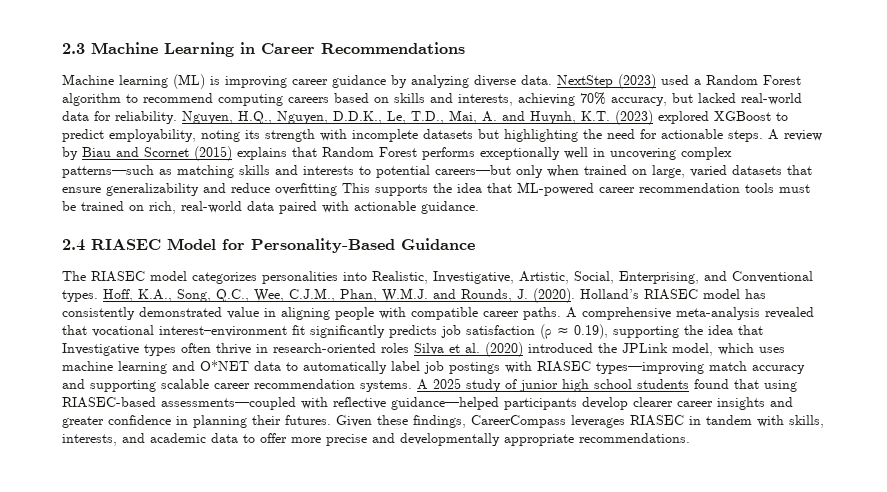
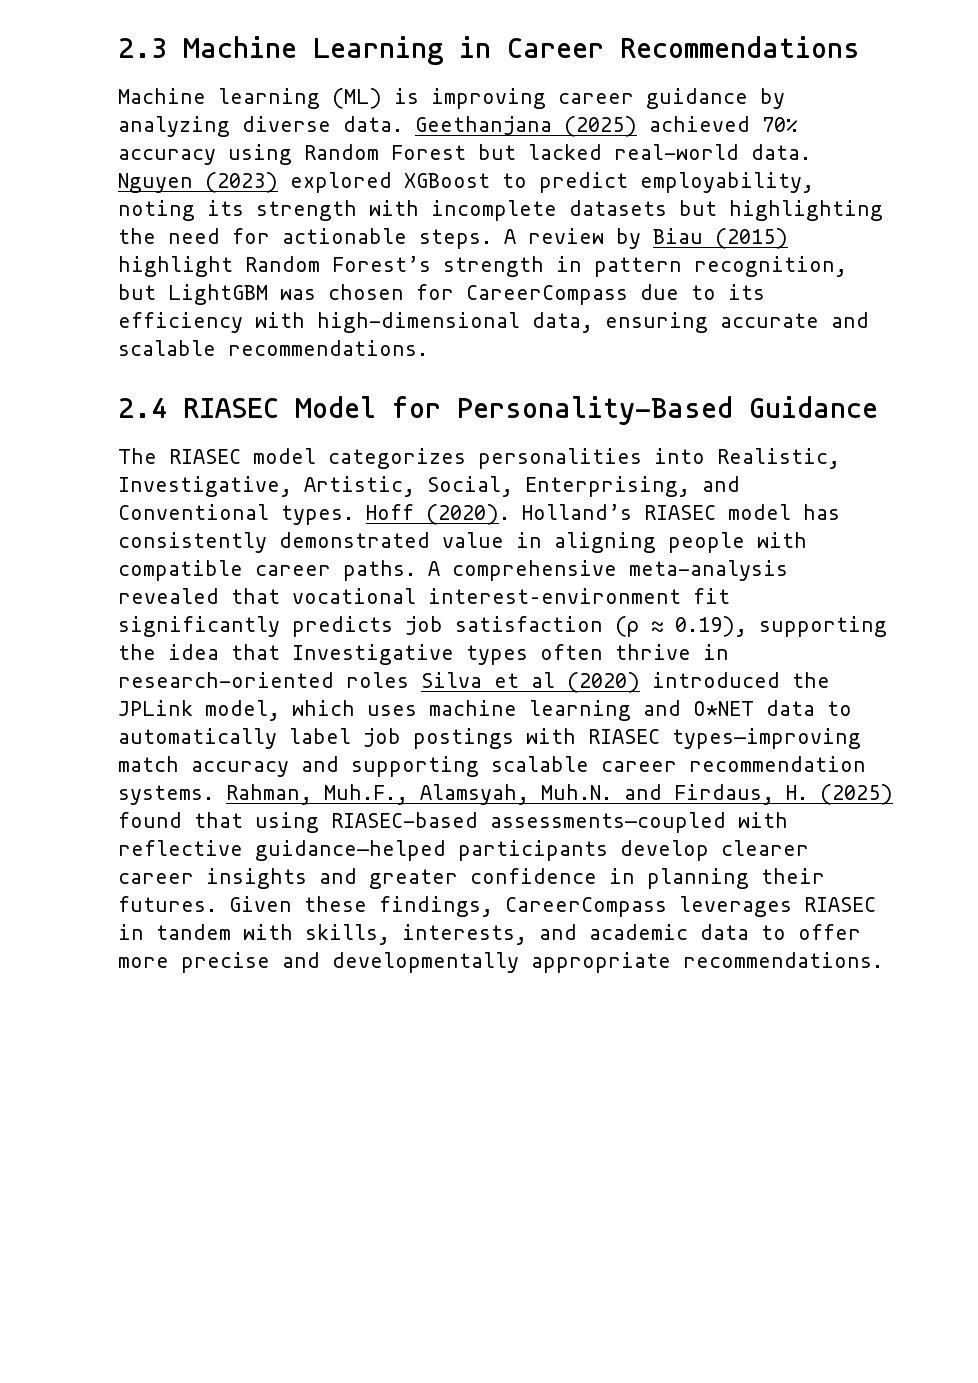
[557,74,801,89] [62,92,802,106] [62,110,610,124] NextStep (2023) used a Random Forest algorithm to recommend computing careers based on skills and interests, achieving 70% accuracy, but lacked real-world data for reliability. Nguyen, H.Q., Nguyen, D.D.K., Le, T.D., Mai, A. and Huynh, K.T. -> [415,116,798,137] [118,144,811,165] [118,173,193,193] Geethanjana (2025) achieved 70% accuracy using Random Forest but lacked real-world data. Nguyen
[116,146,732,161] [62,165,812,178] [62,182,810,196] [62,201,479,214] and Scornet (2015) explains that Random Forest performs exceptionally well in uncovering complex patterns—such as matching skills and interests to potential careers—but only when trained on large, varied datasets that ensure generalizability and reduce overfitting This supports the idea that ML-powered career recommendation tools must be trained on rich, real-world data paired with actionable guidance. -> [715,228,788,249] [118,256,847,277] [118,284,765,305] [118,312,869,333] [118,340,428,356] (2015) highlight Random Forest’s strength in pattern recognition, but LightGBM was chosen for CareerCompass due to its efficiency with high-dimensional data, ensuring accurate and scalable recommendations.
[103,288,528,302] Hoff, K.A., Song, Q.C., Wee, C.J.M., Phan, W.M.J. and Rounds, J. -> [366,504,414,520] Hoff
[465,343,480,353] al. -> [531,672,555,688] al
[417,378,689,392] A 2025 study of junior high school students -> [226,784,893,805] Rahman, Muh.F., Alamsyah, Muh.N. and Firdaus, H. (2025)

